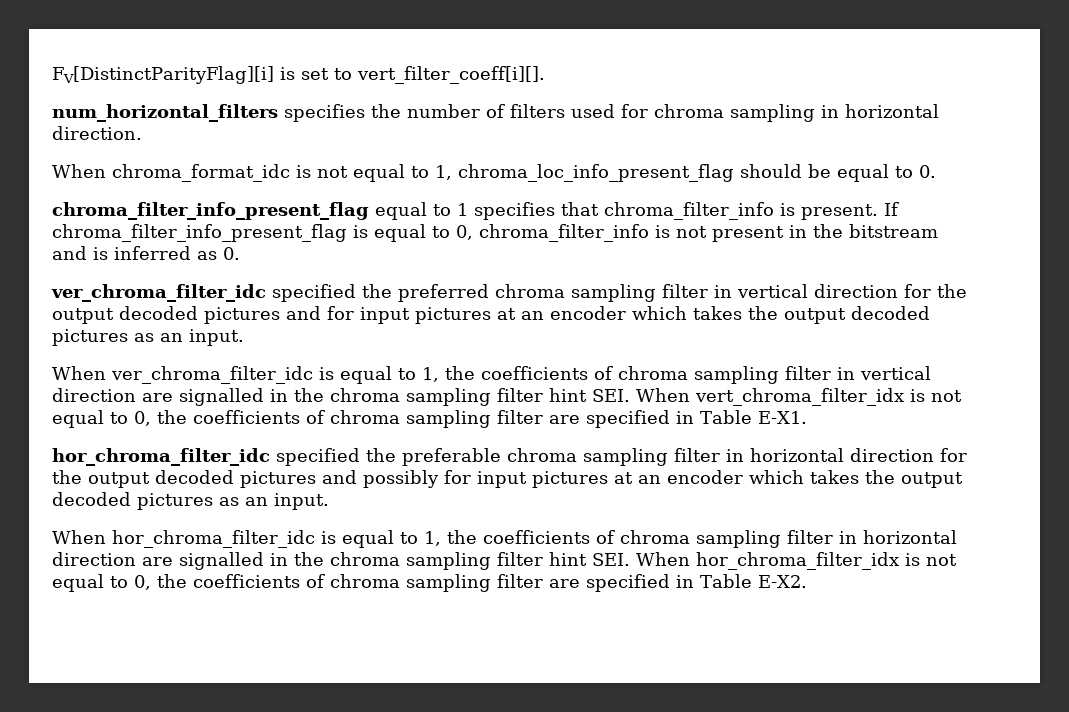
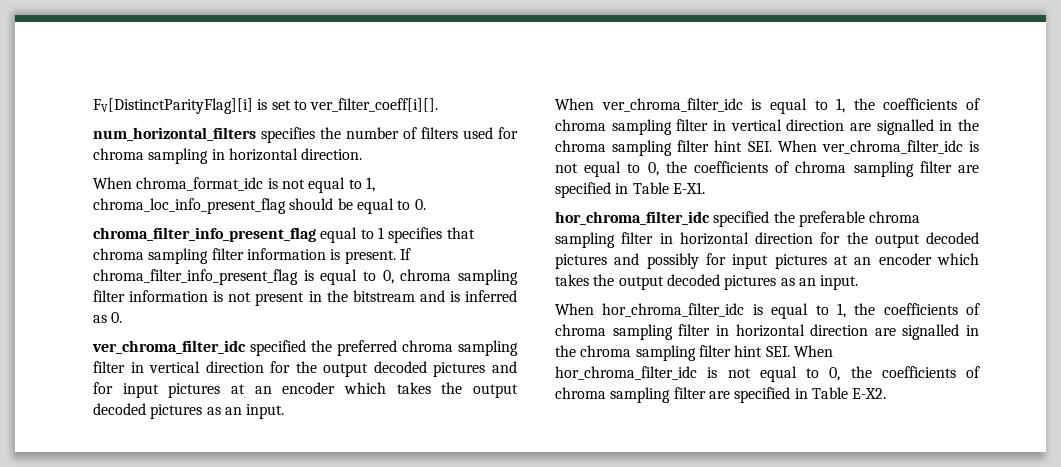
[356,66,545,84] vert_filter_coeff[i][]. -> [310,98,439,112] ver_filter_coeff[i][].
[604,202,774,220] chroma_filter_info -> [93,248,326,264] chroma sampling filter information
[479,224,649,242] chroma_filter_info -> [400,269,518,285] [93,290,209,302] chroma sampling filter information
[695,388,904,406] vert_chroma_filter_idx -> [821,140,963,154] ver_chroma_filter_idc
[696,552,899,570] hor_chroma_filter_idx -> [555,366,697,380] hor_chroma_filter_idc

